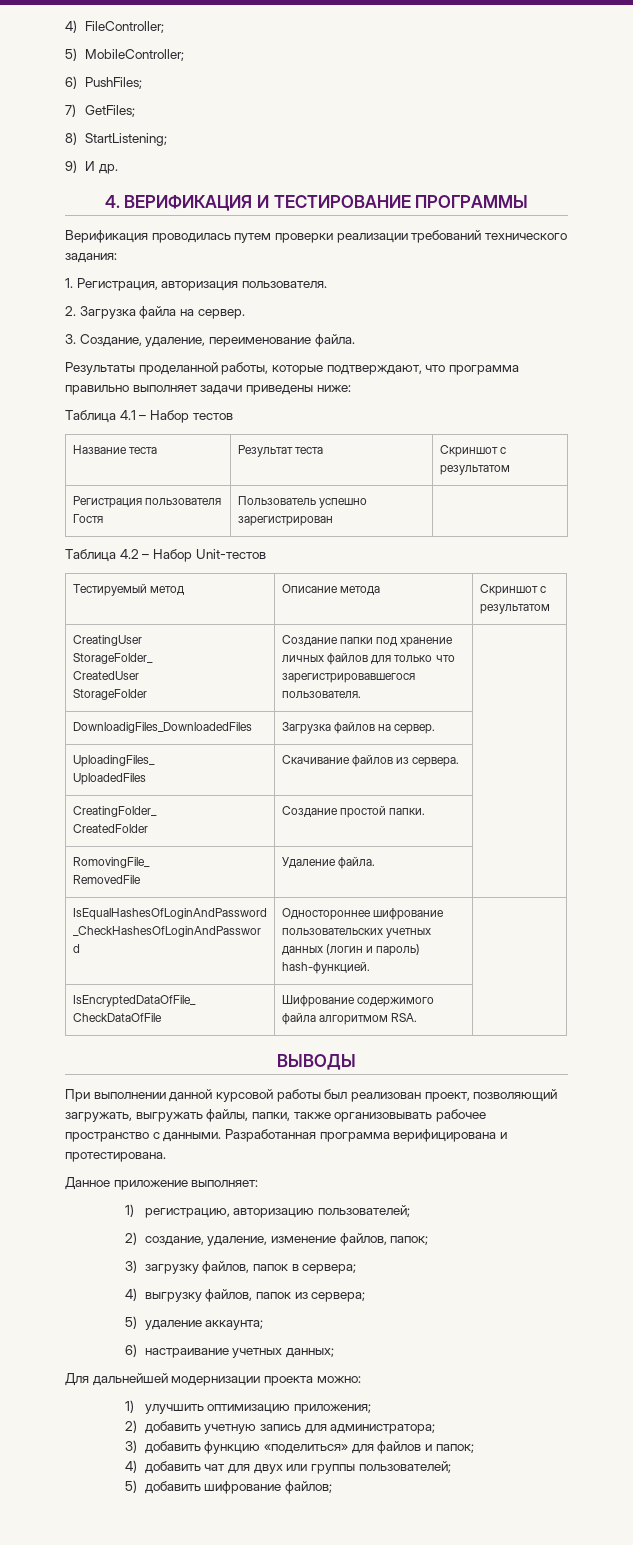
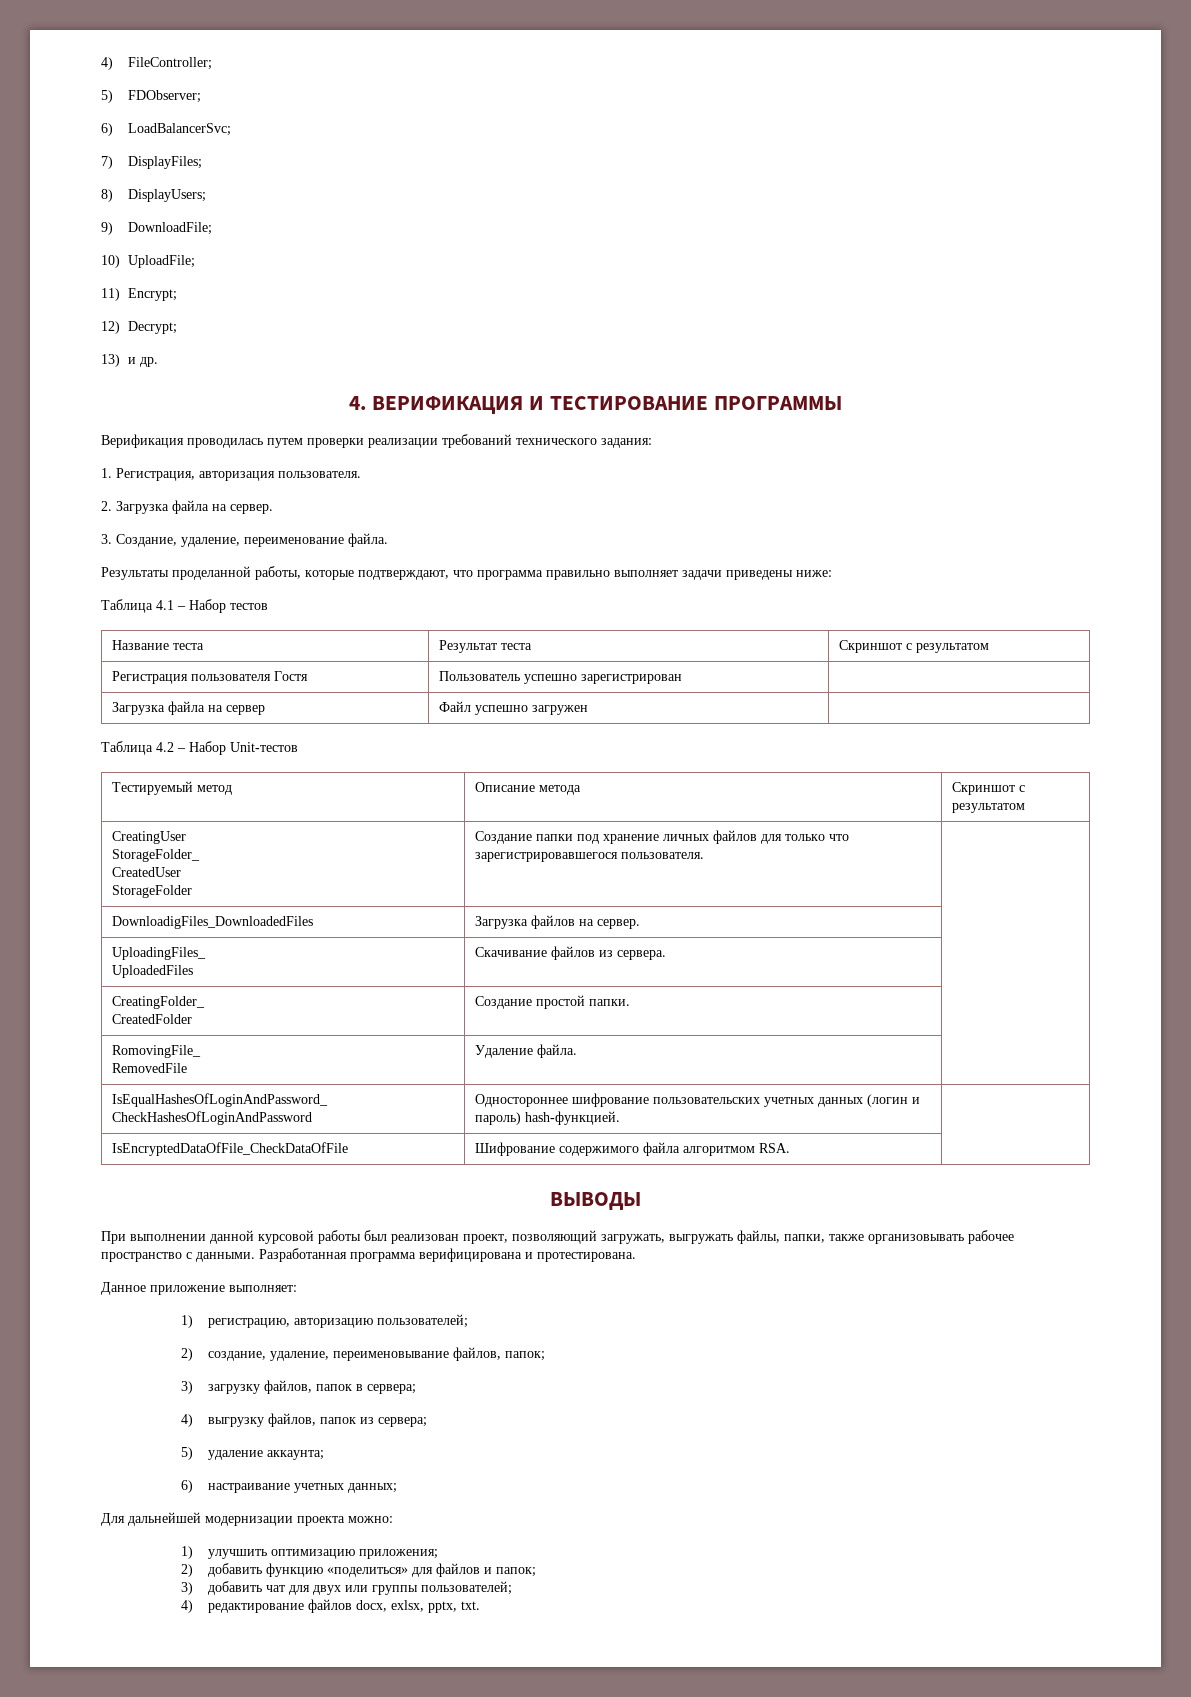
[84,49,184,61] [65,76,142,89] MobileController; // 6) PushFiles; -> [127,90,201,103] [101,123,231,136] FDObserver; // 6) LoadBalancerSvc;
[84,105,135,117] GetFiles; -> [127,156,202,169] DisplayFiles;
[84,133,167,146] StartListening; -> [127,189,206,202] DisplayUsers;
[84,161,95,171] И -> [127,222,212,235] [101,255,195,268] [101,288,177,301] [101,321,177,334] [101,354,136,367] DownloadFile; // 10) UploadFile; // 11) Encrypt; // 12) Decrypt; // 13) и
(333, 521) none -> [111,701,265,715] [438,701,588,715] // Загрузка файла на сервер | Файл успешно загружен |
[270,1236,336,1243] изменение -> [332,1351,449,1361] переименовывание
[204,1424,436,1434] [124,1440,201,1454] учетную запись для администратора; // 3) добавить -> (262, 1570) none
[124,1460,137,1473] 4) -> [181,1582,194,1595] 3)
[124,1480,332,1494] 5) добавить шифрование файлов; -> [181,1599,480,1613] 4) редактирование файлов docx, exlsx, pptx, txt.

